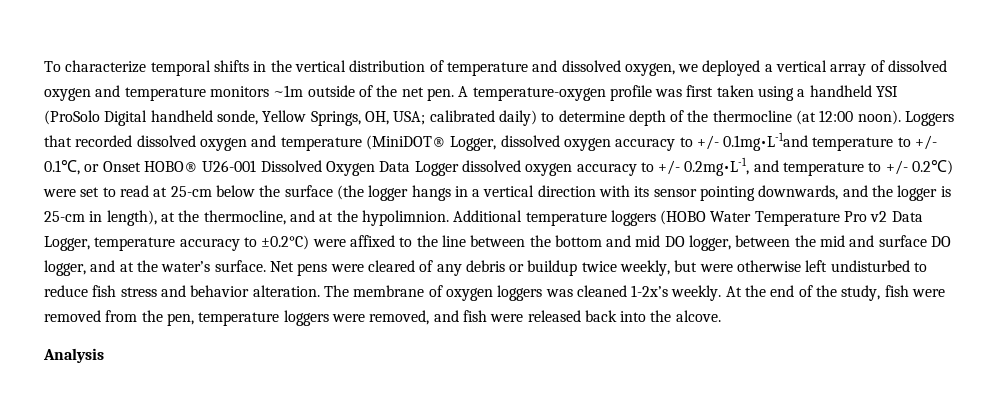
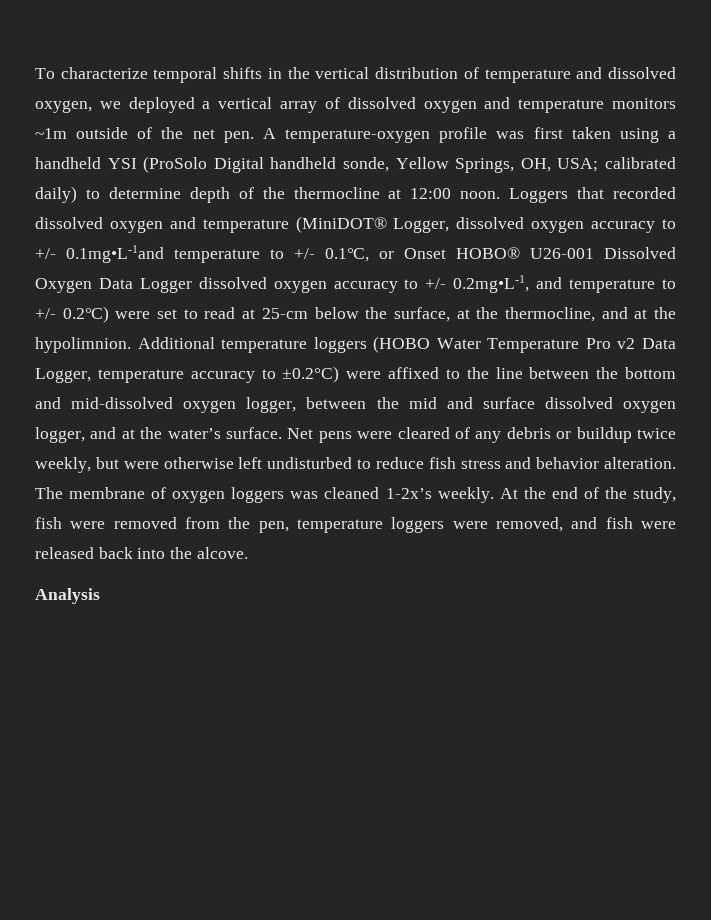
[796,110,901,125] (at 12:00 noon). -> [388,188,501,199] at 12:00 noon.
[284,185,951,201] [44,210,157,226] surface (the logger hangs in a vertical direction with its sensor pointing downwards, and the logger is 25-cm in length), -> [393,307,450,322] surface,
[635,235,685,247] mid DO -> [71,397,237,413] mid-dissolved oxygen
[931,236,952,247] DO -> [544,397,677,413] dissolved oxygen

